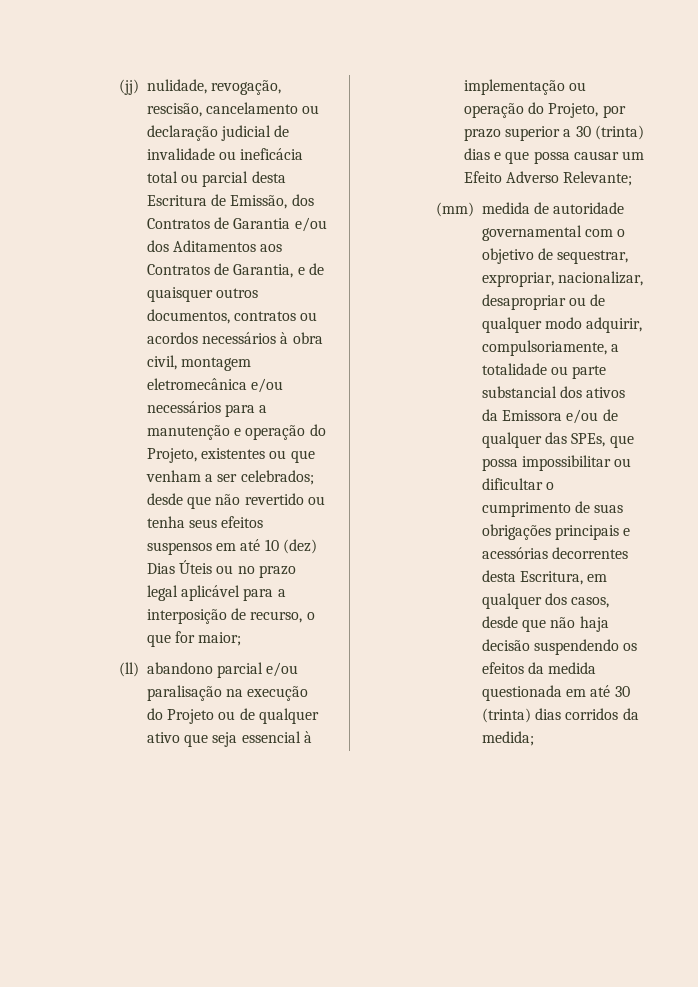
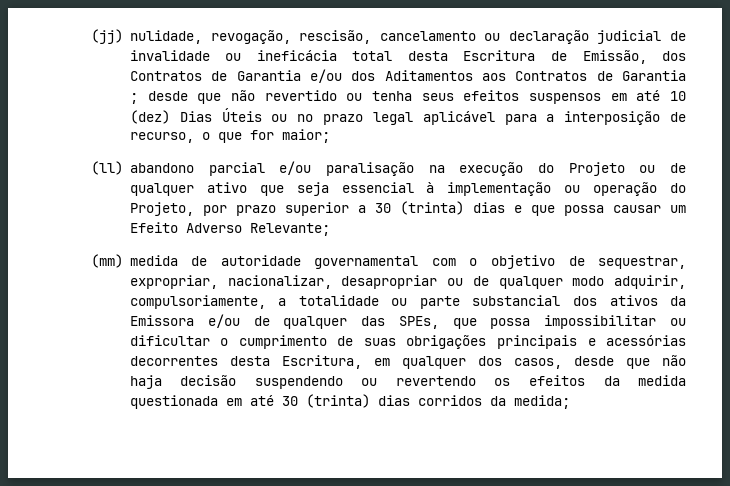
[181,171,249,187] ou parcial -> (393, 56) none
[233,263,324,278] [147,287,259,302] [147,309,318,324] [147,332,323,344] [147,355,252,371] [147,378,284,393] [147,401,268,417] [147,424,326,440] [147,448,315,463] [146,470,314,485] Garantia, e de quaisquer outros documentos, contratos ou acordos necessários à obra civil, montagem eletromecânica e/ou necessários para a manutenção e operação do Projeto, existentes ou que venham a ser celebrados; -> [622,70,686,81] [129,93,138,104] Garantia ;
(620, 647) none -> [361,376,476,386] ou revertendo

